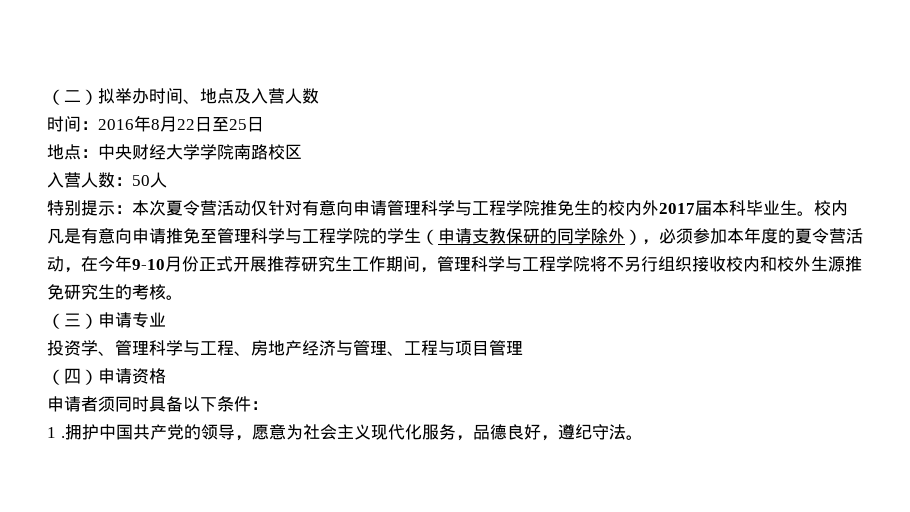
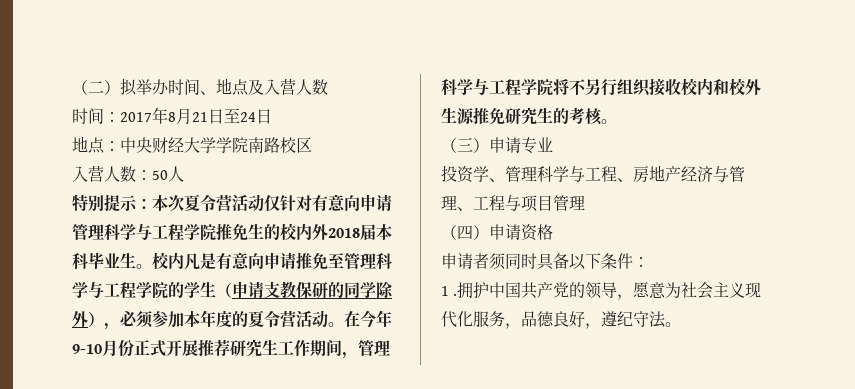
[98,119,134,130] 2016 -> [120,112,152,122] 2017
[177,116,247,132] 22日至25 -> [192,108,256,124] 21日至24
[659,203,695,214] 2017 -> [328,228,360,238] 2018
[64,267,81,273] ， -> [328,322,344,327] 。

